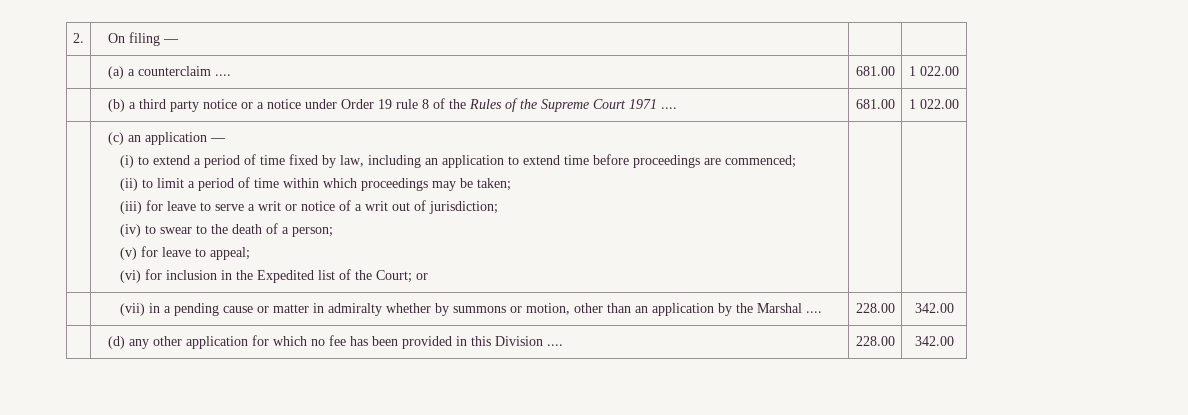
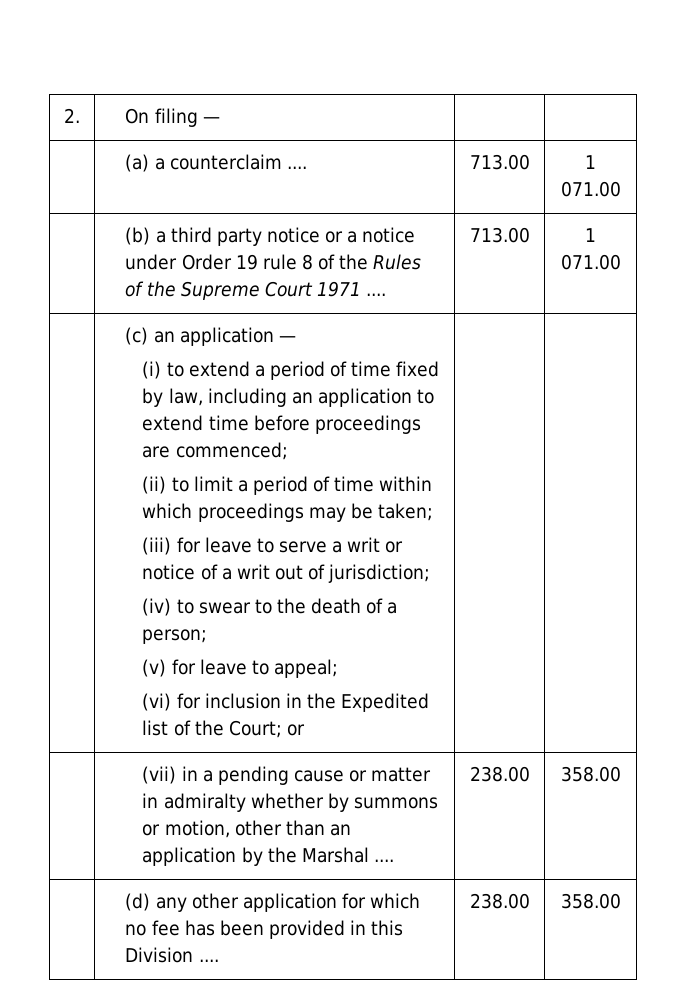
[855,66,895,76] [909,66,959,76] 681.00 | 1 022.00 -> [469,154,530,170] [584,155,596,169] [560,181,621,197] 713.00 | 1 071.00
[855,99,895,109] [909,99,959,109] 681.00 | 1 022.00 -> [469,227,530,243] [584,228,596,242] [560,254,621,270] 713.00 | 1 071.00
[855,303,895,313] [914,303,954,313] 228.00 | 342.00 -> [469,766,530,782] [560,766,621,782] 238.00 | 358.00
[855,336,895,346] [914,336,954,346] 228.00 | 342.00 -> [469,893,530,909] [560,893,621,909] 238.00 | 358.00

